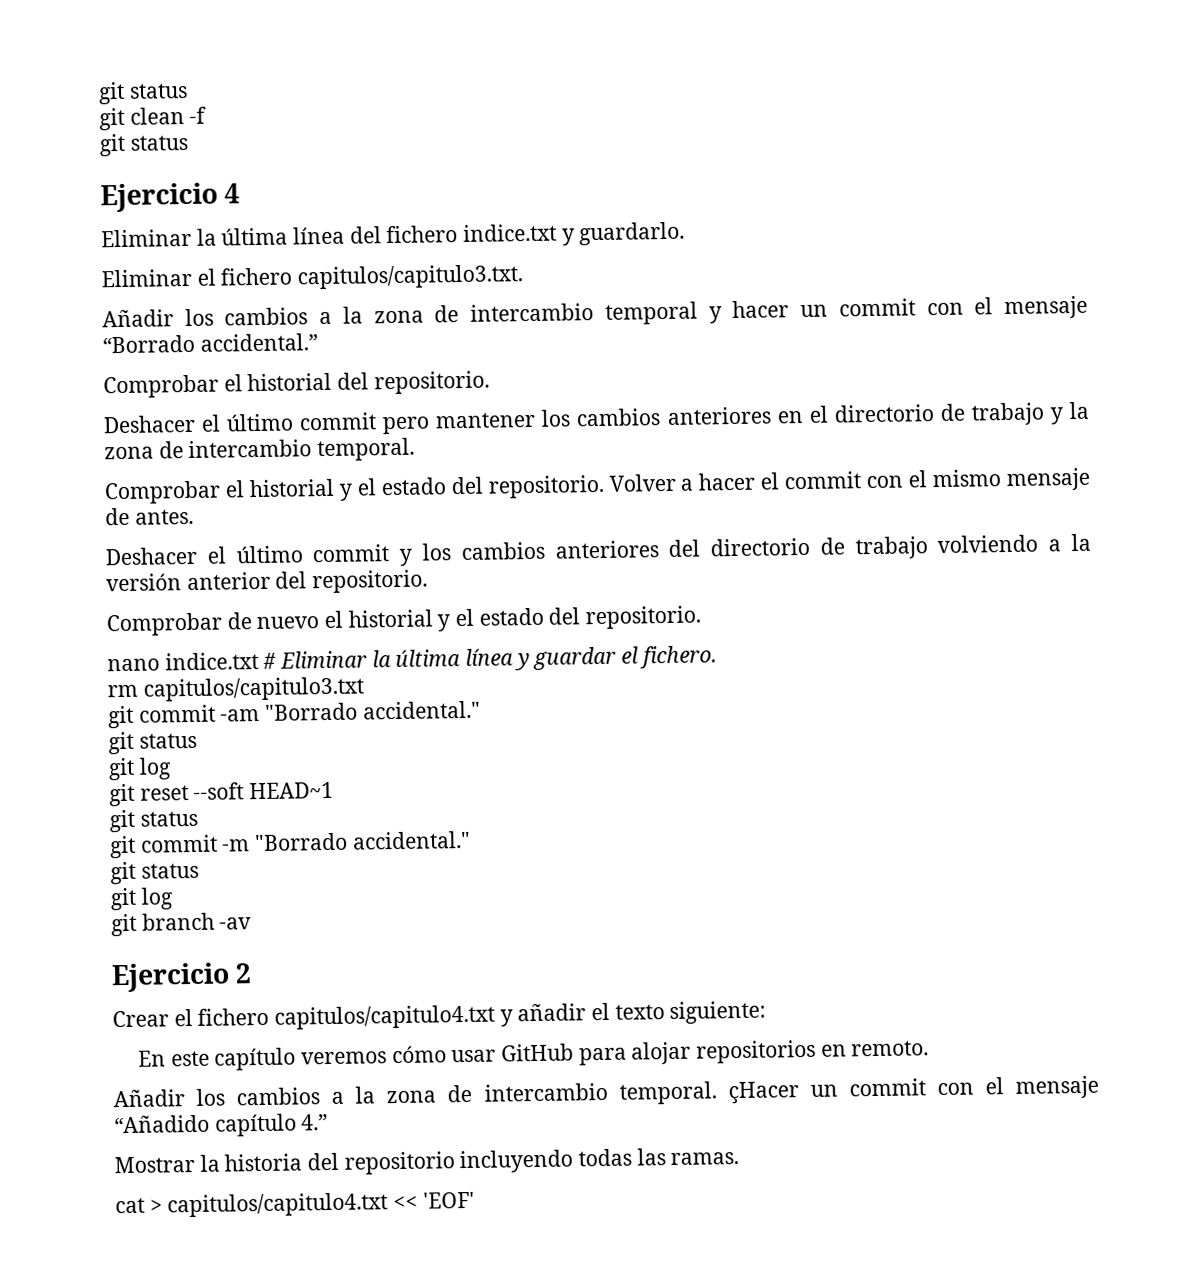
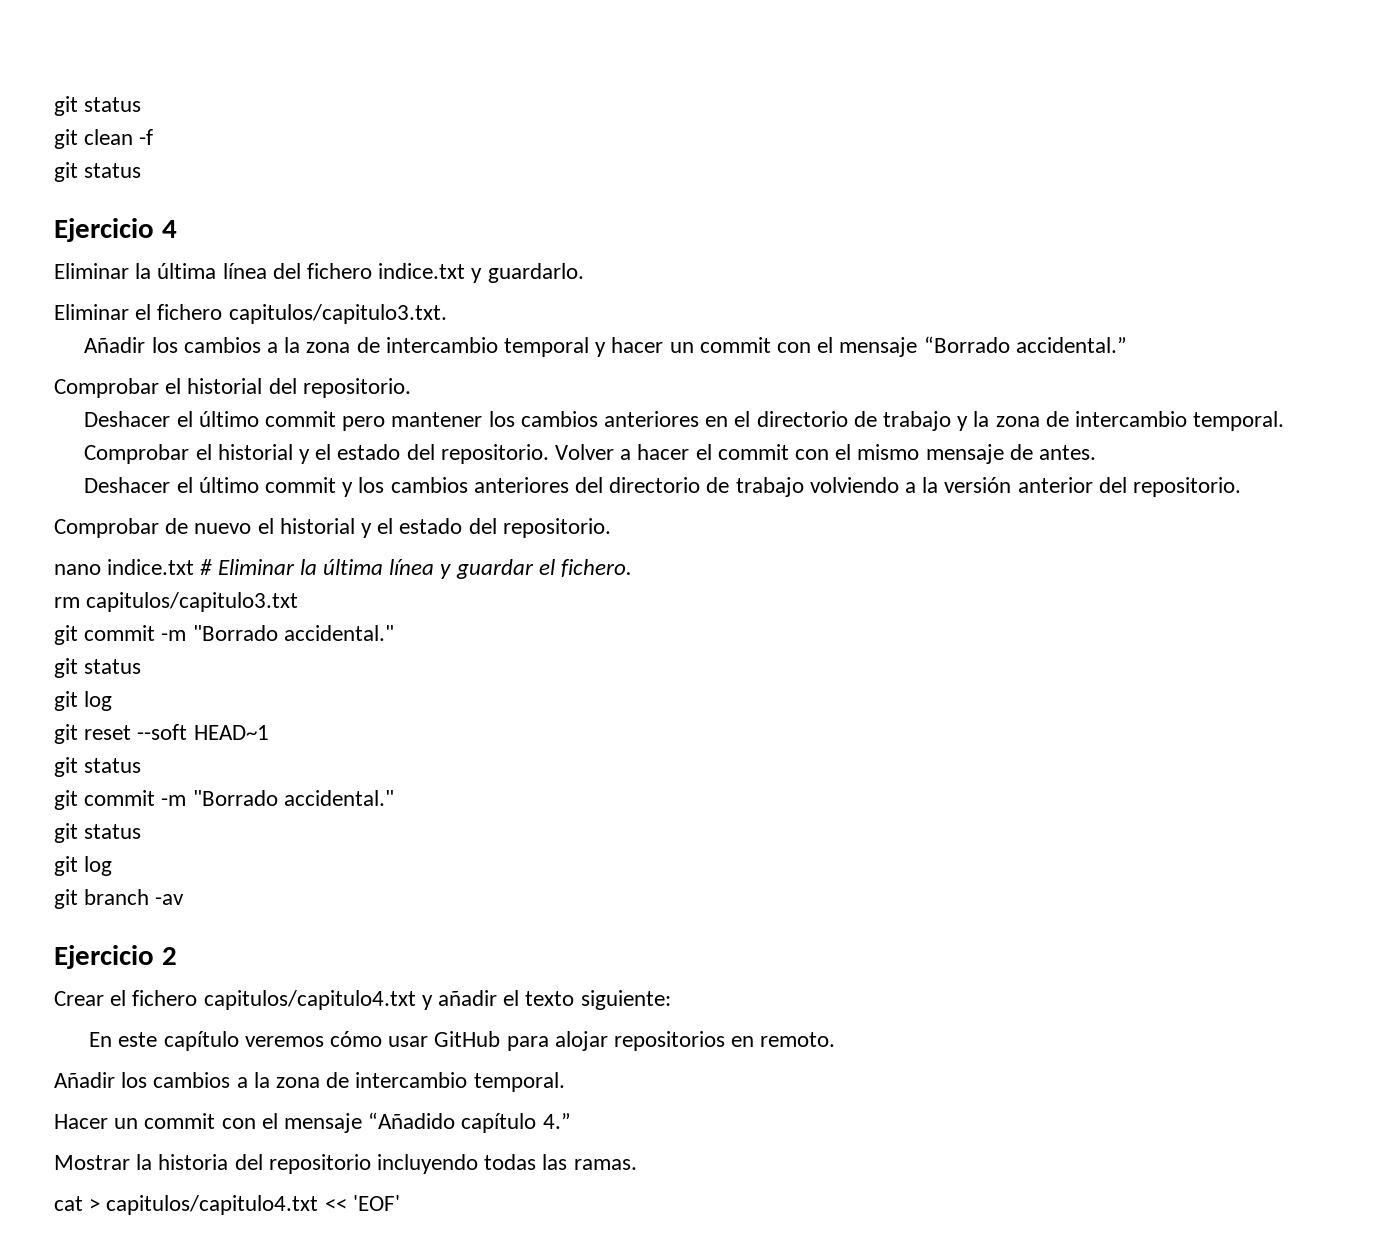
[220,708,261,722] -am -> [161,630,187,641] -m
[727,1081,799,1105] çHacer -> [54,1114,108,1129] // Hacer

